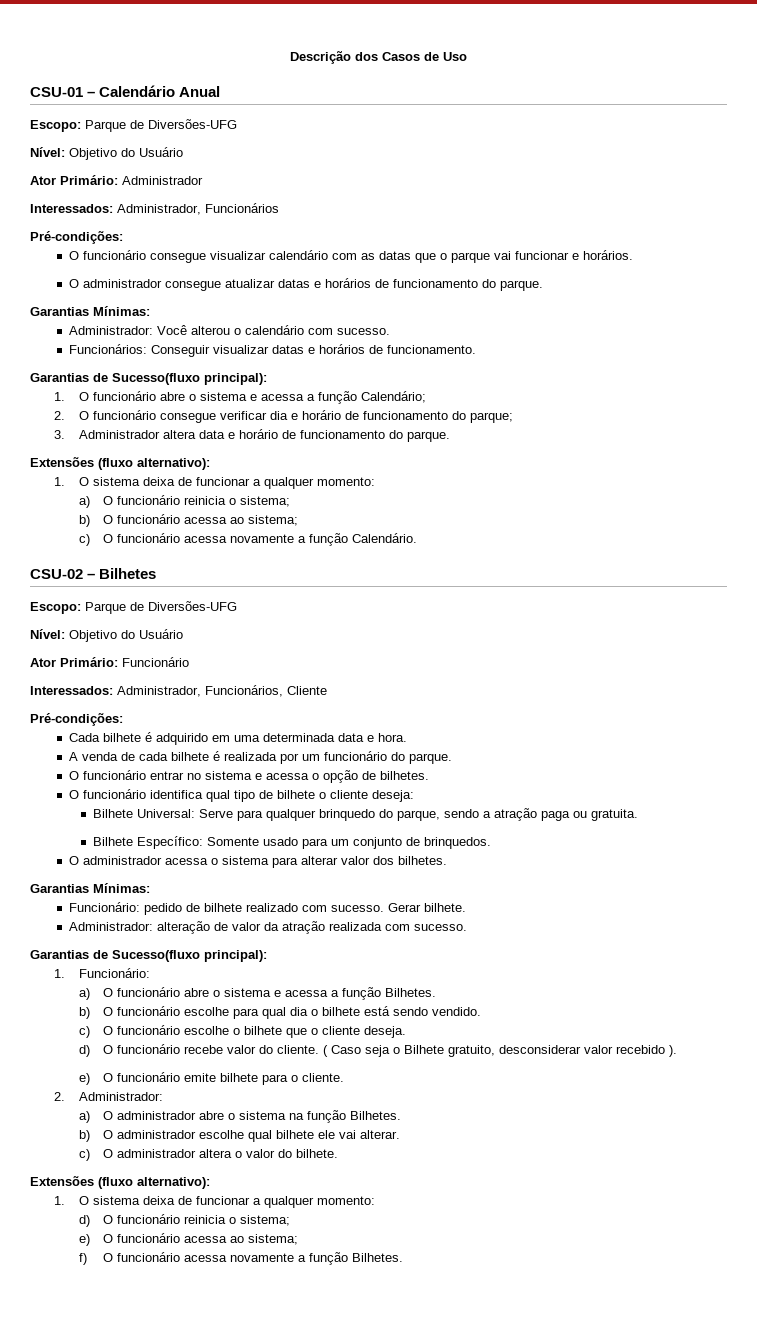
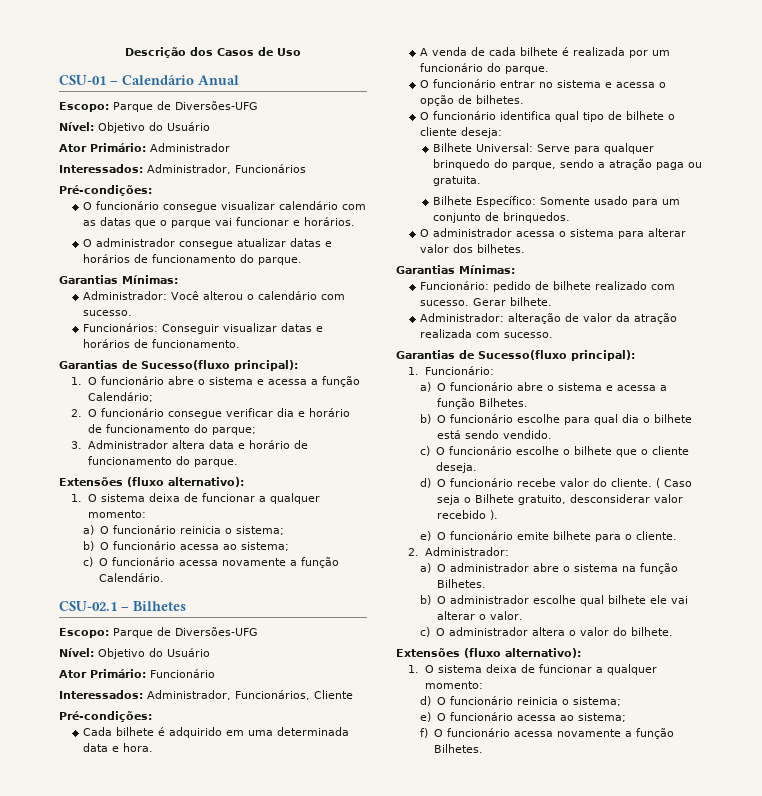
[30,569,83,579] CSU-02 -> [59,601,117,611] CSU-02.1
[360,1130,401,1139] alterar. -> [436,611,523,620] alterar o valor.

